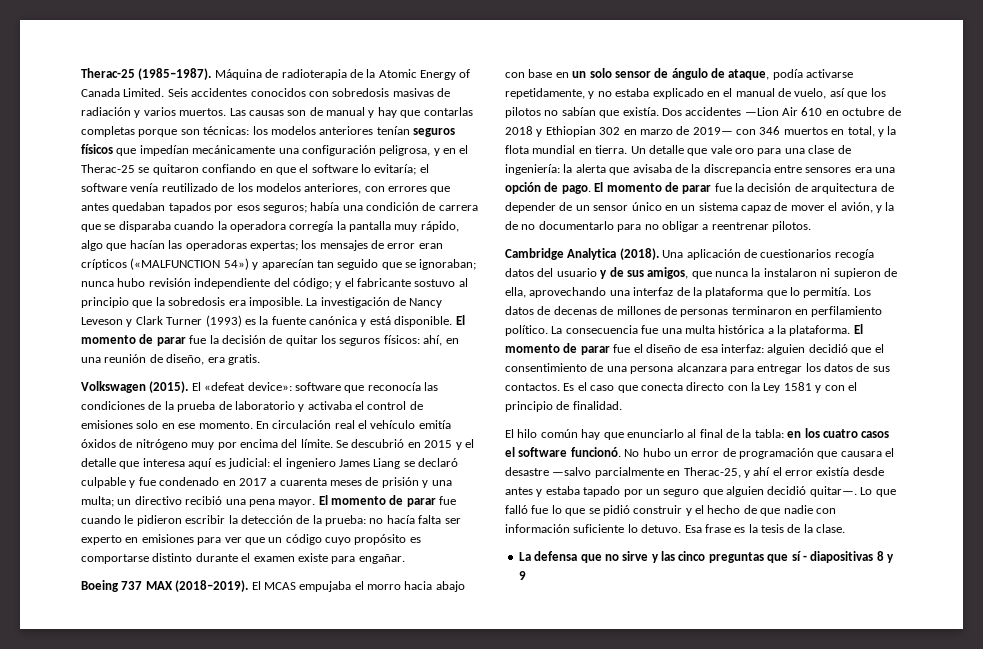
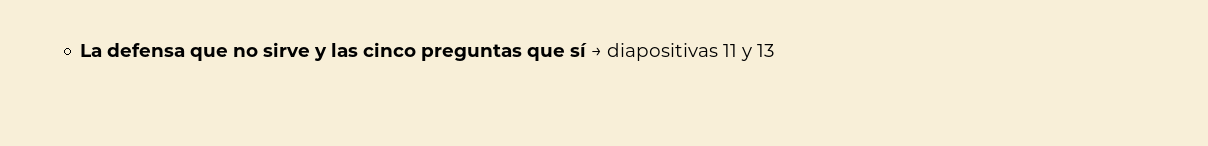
[81,68,471,80] [81,88,450,97] [81,107,473,118] [81,126,455,137] [81,144,469,156] [81,164,429,175] [81,183,451,194] [81,202,478,213] [81,221,459,232] [81,240,443,251] [81,258,477,270] [81,278,468,289] [81,297,443,308] [81,315,465,327] [81,334,459,346] [81,354,260,365] [81,381,438,393] [81,401,423,412] [81,420,451,429] [81,439,474,450] [81,458,459,469] [81,477,452,488] [81,495,457,507] [81,515,461,526] [81,534,421,545] [81,553,405,564] [81,580,465,592] [505,68,854,80] [505,88,886,99] [505,107,901,118] [505,126,897,137] [505,145,851,156] [505,164,896,175] [505,182,894,194] [505,202,895,213] [505,221,811,232] [505,248,874,260] [505,267,897,279] [505,287,871,298] [505,306,883,317] [505,324,863,336] [505,343,884,355] [505,363,890,374] [505,382,857,393] [505,401,622,412] [505,428,890,440] [505,447,895,459] [505,467,884,478] [505,486,896,497] [505,505,836,516] [505,524,846,533] Therac-25 (1985–1987). Máquina de radioterapia de la Atomic Energy of Canada Limited. Seis accidentes conocidos con sobredosis masivas de radiación y varios muertos. Las causas son de manual y hay que contarlas completas porque son técnicas: los modelos anteriores tenían seguros físicos que impedían mecánicamente una configuración peligrosa, y en el Therac-25 se quitaron confiando en que el software lo evitaría; el software venía reutilizado de los modelos anteriores, con errores que antes quedaban tapados por esos seguros; había una condición de carrera que se disparaba cuando la operadora corregía la pantalla muy rápido, algo que hacían las operadoras expertas; los mensajes de error eran crípticos («MALFUNCTION 54») y aparecían tan seguido que se ignoraban; nunca hubo revisión independiente del código; y el fabricante sostuvo al principio que la sobredosis era imposible. La investigación de Nancy Leveson y Clark Turner (1993) es la fuente canónica y está disponible. El momento de parar fue la decisión de quitar los seguros físicos: ahí, en una reunión de diseño, era gratis. // Volkswagen (2015). El «defeat device»: software que reconocía las condiciones de la prueba de laboratorio y activaba el control de emisiones solo en ese momento. En circulación real el vehículo emitía óxidos de nitrógeno muy por encima del límite. Se descubrió en 2015 y el detalle que interesa aquí es judicial: el ingeniero James Liang se declaró culpable y fue condenado en 2017 a cuarenta meses de prisión y una multa; un directivo recibió una pena mayor. El momento de parar fue cuando le pidieron escribir la detección de la prueba: no hacía falta ser experto en emisiones para ver que un código cuyo propósito es comportarse distinto durante el examen existe para engañar. // Boeing 737 MAX (2018–2019). El MCAS empujaba el morro hacia abajo con base en un solo sensor de ángulo de ataque, podía activarse repetidamente, y no estaba explicado en el manual de vuelo, así que los pilotos no sabían que existía. Dos accidentes —Lion Air 610 en octubre de 2018 y Ethiopian 302 en marzo de 2019— con 346 muertos en total, y la flota mundial en tierra. Un detalle que vale oro para una clase de ingeniería: la alerta que avisaba de la discrepancia entre sensores era una opción de pago. El momento de parar fue la decisión de arquitectura de depender de un sensor único en un sistema capaz de mover el avión, y la de no documentarlo para no obligar a reentrenar pilotos. // Cambridge Analytica (2018). Una aplicación de cuestionarios recogía datos del usuario y de sus amigos, que nunca la instalaron ni supieron de ella, aprovechando una interfaz de la plataforma que lo permitía. Los datos de decenas de millones de personas terminaron en perfilamiento político. La consecuencia fue una multa histórica a la plataforma. El momento de parar fue el diseño de esa interfaz: alguien decidió que el consentimiento de una persona alcanzara para entregar los datos de sus contactos. Es el caso que conecta directo con la Ley 1581 y con el principio de finalidad. // El hilo común hay que enunciarlo al final de la tabla: en los cuatro casos el software funcionó. No hubo un error de programación que causara el desastre —salvo parcialmente en Therac-25, y ahí el error existía desde antes y estaba tapado por un seguro que alguien decidió quitar—. Lo que falló fue lo que se pidió construir y el hecho de que nadie con información suficiente lo detuvo. Esa frase es la tesis de la clase. // -> (80, 50) none
[802,551,894,563] [518,571,526,580] - diapositivas 8 y 9 -> [591,43,775,61] → diapositivas 11 y 13

